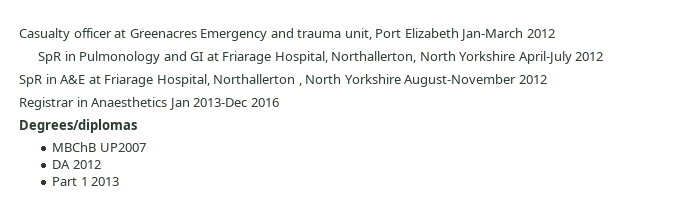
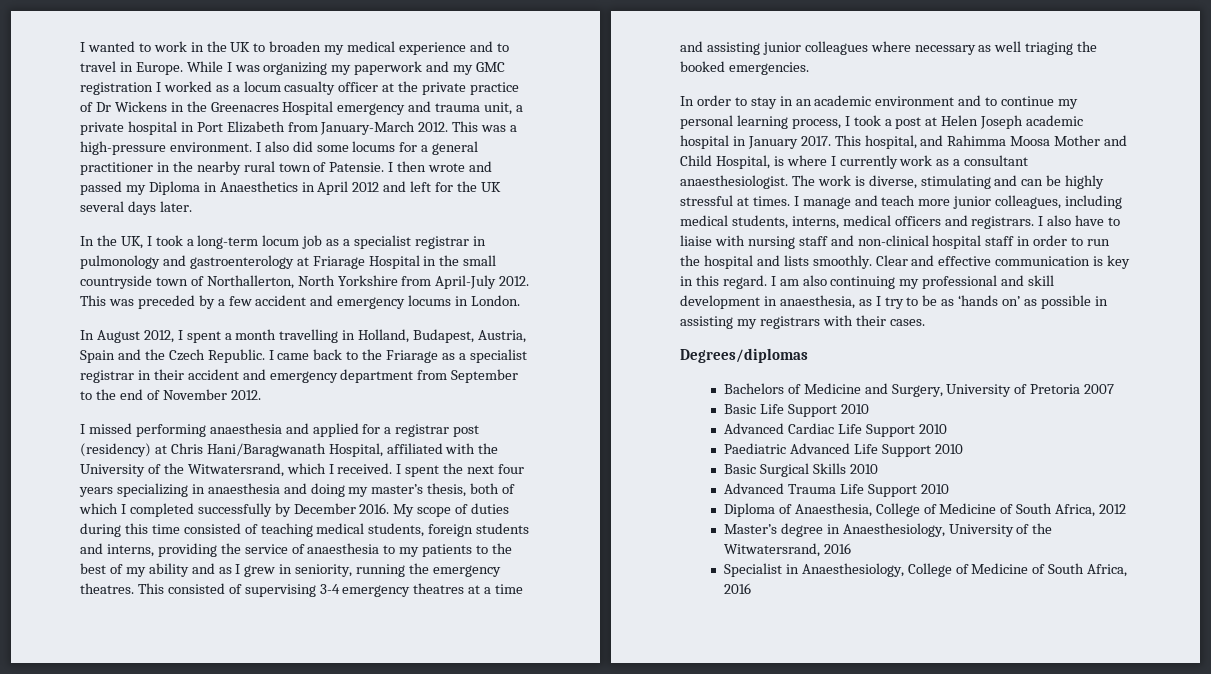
[19,28,555,41] [38,51,604,64] [19,74,547,87] [19,97,279,110] [19,119,137,133] [52,142,146,152] [52,160,101,169] [52,177,120,186] Casualty officer at Greenacres Emergency and trauma unit, Port Elizabeth Jan-March 2012 // SpR in Pulmonology and GI at Friarage Hospital, Northallerton, North Yorkshire April-July 2012 // SpR in A&E at Friarage Hospital, Northallerton , North Yorkshire August-November 2012 // Registrar in Anaesthetics Jan 2013-Dec 2016 // Degrees/diplomas // MBChB UP2007 // DA 2012 // Part 1 2013 -> [80,41,509,55] [80,61,506,75] [80,81,520,95] [80,101,524,115] [80,121,518,135] [80,141,479,155] [80,161,493,175] [80,181,501,195] [80,201,192,215] [80,235,486,249] [80,255,497,269] [80,275,530,289] [80,295,521,309] [80,329,527,343] [80,349,527,363] [80,369,519,383] [80,389,261,400] [80,423,480,437] [80,443,499,457] [80,463,525,477] [79,483,516,497] [79,503,510,517] [80,523,530,537] [80,543,513,557] [80,563,501,577] [80,583,524,597] [680,41,1098,55] [680,61,809,75] [680,95,1079,109] [680,115,1084,129] [680,135,1128,149] [680,155,1029,169] [680,175,1105,189] [680,195,1123,209] [680,215,1121,229] [680,235,1111,249] [680,255,1131,269] [680,275,1055,289] [680,295,1108,309] [680,315,925,329] [680,348,808,363] [723,383,1115,397] [723,404,869,417] [723,423,947,437] [723,443,963,457] [723,463,878,477] [723,483,949,497] [723,503,1127,517] [723,523,1053,537] [723,543,851,557] [723,563,1128,577] [723,583,751,594] I wanted to work in the UK to broaden my medical experience and to travel in Europe. While I was organizing my paperwork and my GMC registration I worked as a locum casualty officer at the private practice of Dr Wickens in the Greenacres Hospital emergency and trauma unit, a private hospital in Port Elizabeth from January-March 2012. This was a high-pressure environment. I also did some locums for a general practitioner in the nearby rural town of Patensie. I then wrote and passed my Diploma in Anaesthetics in April 2012 and left for the UK several days later. // In the UK, I took a long-term locum job as a specialist registrar in pulmonology and gastroenterology at Friarage Hospital in the small countryside town of Northallerton, North Yorkshire from April-July 2012. This was preceded by a few accident and emergency locums in London. // In August 2012, I spent a month travelling in Holland, Budapest, Austria, Spain and the Czech Republic. I came back to the Friarage as a specialist registrar in their accident and emergency department from September to the end of November 2012. // I missed performing anaesthesia and applied for a registrar post (residency) at Chris Hani/Baragwanath Hospital, affiliated with the University of the Witwatersrand, which I received. I spent the next four years specializing in anaesthesia and doing my master’s thesis, both of which I completed successfully by December 2016. My scope of duties during this time consisted of teaching medical students, foreign students and interns, providing the service of anaesthesia to my patients to the best of my ability and as I grew in seniority, running the emergency theatres. This consisted of supervising 3-4 emergency theatres at a time and assisting junior colleagues where necessary as well triaging the booked emergencies. // In order to stay in an academic environment and to continue my personal learning process, I took a post at Helen Joseph academic hospital in January 2017. This hospital, and Rahimma Moosa Mother and Child Hospital, is where I currently work as a consultant anaesthesiologist. The work is diverse, stimulating and can be highly stressful at times. I manage and teach more junior colleagues, including medical students, interns, medical officers and registrars. I also have to liaise with nursing staff and non-clinical hospital staff in order to run the hospital and lists smoothly. Clear and effective communication is key in this regard. I am also continuing my professional and skill development in anaesthesia, as I try to be as ‘hands on’ as possible in assisting my registrars with their cases. // Degrees/diplomas // Bachelors of Medicine and Surgery, University of Pretoria 2007 // Basic Life Support 2010 // Advanced Cardiac Life Support 2010 // Paediatric Advanced Life Support 2010 // Basic Surgical Skills 2010 // Advanced Trauma Life Support 2010 // Diploma of Anaesthesia, College of Medicine of South Africa, 2012 // Master’s degree in Anaesthesiology, University of the Witwatersrand, 2016 // Specialist in Anaesthesiology, College of Medicine of South Africa, 2016

